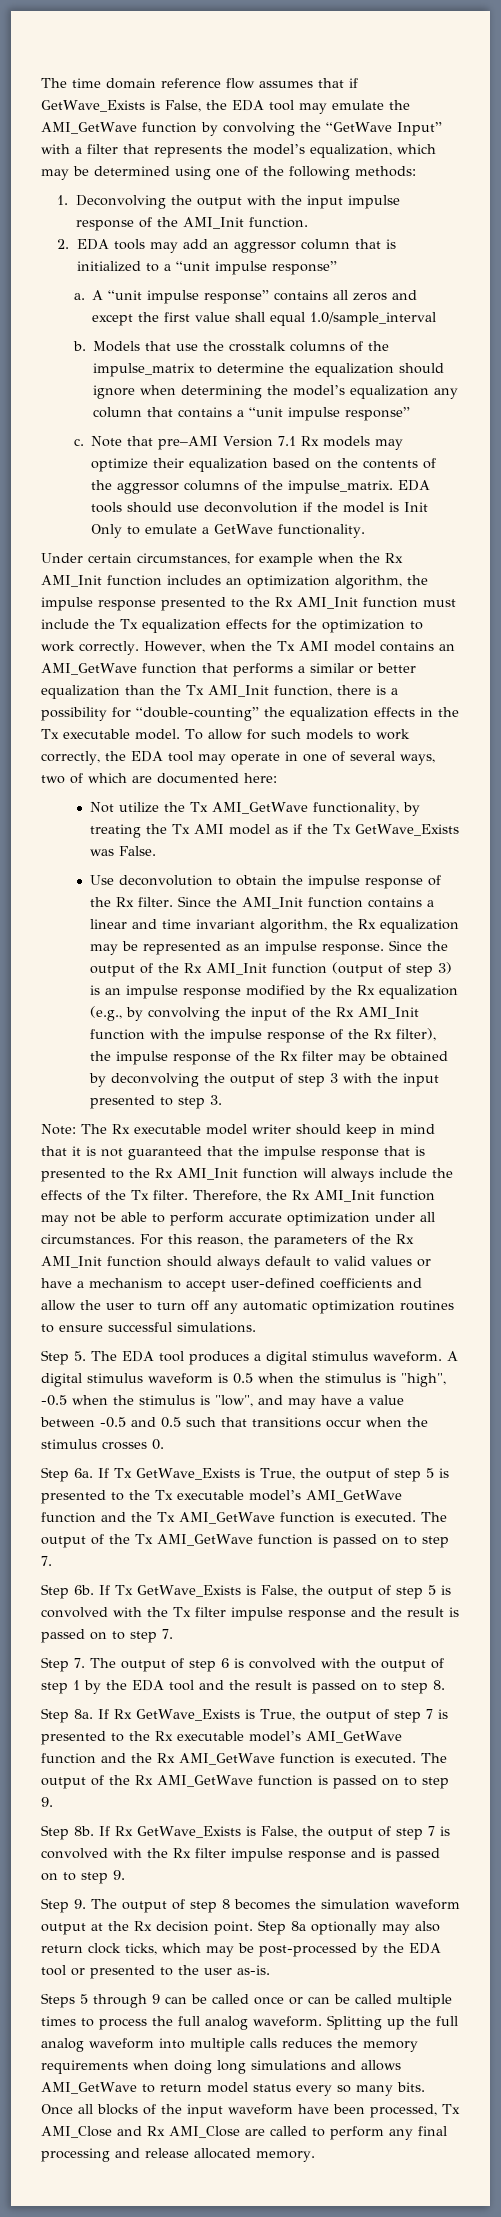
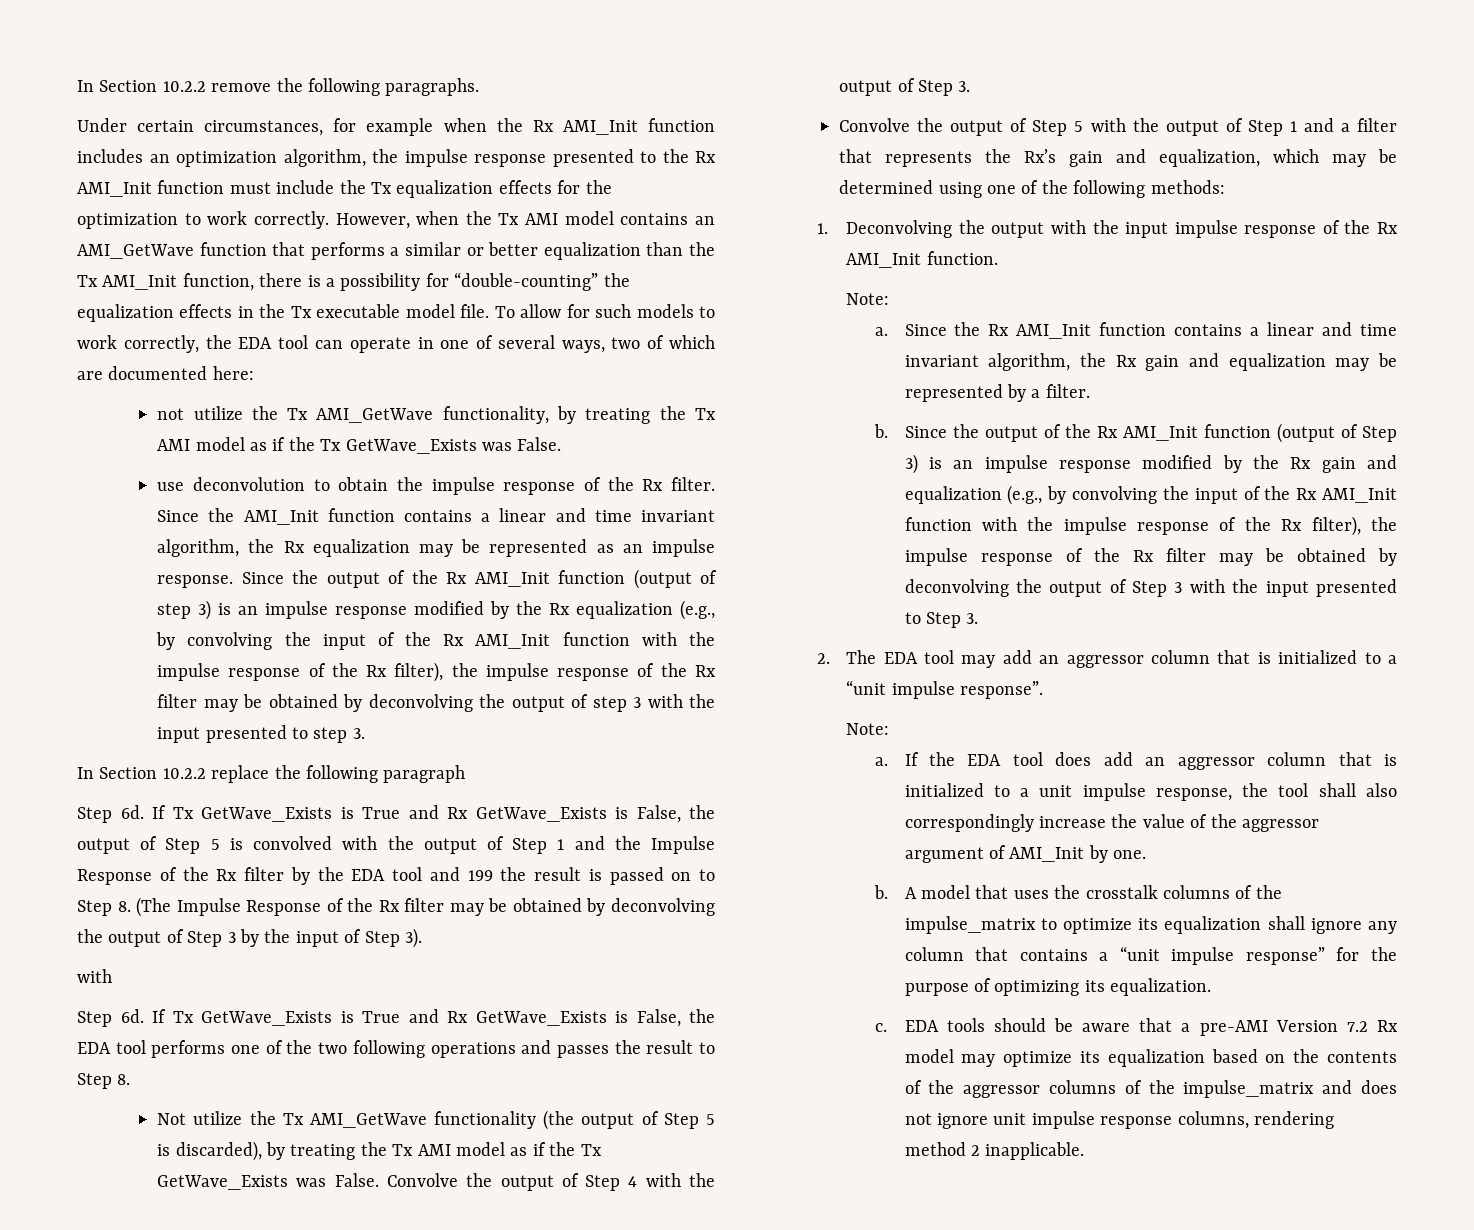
[41,78,358,89] [41,100,410,114] [41,122,442,136] [41,144,436,158] [41,166,416,180] [57,195,400,209] [75,217,308,231] [57,239,396,253] [76,261,337,275] [73,290,417,304] [91,312,436,326] [72,341,389,352] [92,363,444,377] [92,385,458,399] [92,407,410,421] [73,436,403,450] [90,458,436,472] [90,480,430,494] [90,502,428,513] [90,524,365,538] The time domain reference flow assumes that if GetWave_Exists is False, the EDA tool may emulate the AMI_GetWave function by convolving the “GetWave Input” with a filter that represents the model’s equalization, which may be determined using one of the following methods: // 1. Deconvolving the output with the input impulse response of the AMI_Init function. // 2. EDA tools may add an aggressor column that is initialized to a “unit impulse response” // a. A “unit impulse response” contains all zeros and except the first value shall equal 1.0/sample_interval // b. Models that use the crosstalk columns of the impulse_matrix to determine the equalization should ignore when determining the model’s equalization any column that contains a “unit impulse response” // c. Note that pre–AMI Version 7.1 Rx models may optimize their equalization based on the contents of the aggressor columns of the impulse_matrix. EDA tools should use deconvolution if the model is Init Only to emulate a GetWave functionality. -> [77,78,480,96] In Section 10.2.2 remove the following paragraphs.
[135,729,180,740] model. -> [405,304,490,318] model file.
[197,754,226,765] may -> [314,340,343,349] can
[89,802,114,813] Not -> [157,408,185,420] not
[89,875,114,885] Use -> [157,482,185,491] use
[41,1124,435,1138] [41,1146,425,1160] [41,1168,453,1182] [41,1190,435,1202] [41,1212,435,1226] [41,1234,414,1248] [41,1256,431,1270] [41,1278,422,1292] [41,1300,454,1314] [41,1322,256,1333] [41,1350,458,1365] [41,1373,446,1387] [41,1395,404,1409] [40,1417,428,1428] [41,1439,164,1450] [41,1467,449,1482] [41,1490,402,1504] [41,1512,447,1524] [41,1534,449,1548] [41,1556,52,1566] [41,1584,451,1599] [41,1607,459,1621] [41,1629,173,1643] [41,1657,444,1672] [41,1680,445,1694] [41,1708,448,1723] [41,1731,402,1745] [41,1753,447,1765] [41,1775,449,1789] [41,1797,53,1807] [41,1825,110,1840] Note: The Rx executable model writer should keep in mind that it is not guaranteed that the impulse response that is presented to the Rx AMI_Init function will always include the effects of the Tx filter. Therefore, the Rx AMI_Init function may not be able to perform accurate optimization under all circumstances. For this reason, the parameters of the Rx AMI_Init function should always default to valid values or have a mechanism to accept user-defined coefficients and allow the user to turn off any automatic optimization routines to ensure successful simulations. // Step 5. The EDA tool produces a digital stimulus waveform. A digital stimulus waveform is 0.5 when the stimulus is "high", -0.5 when the stimulus is "low", and may have a value between -0.5 and 0.5 such that transitions occur when the stimulus crosses 0. // Step 6a. If Tx GetWave_Exists is True, the output of step 5 is presented to the Tx executable model’s AMI_GetWave function and the Tx AMI_GetWave function is executed. The output of the Tx AMI_GetWave function is passed on to step 7. // Step 6b. If Tx GetWave_Exists is False, the output of step 5 is convolved with the Tx filter impulse response and the result is passed on to step 7. // Step 7. The output of step 6 is convolved with the output of step 1 by the EDA tool and the result is passed on to step 8. // Step 8a. If Rx GetWave_Exists is True, the output of step 7 is presented to the Rx executable model’s AMI_GetWave function and the Rx AMI_GetWave function is executed. The output of the Rx AMI_GetWave function is passed on to step 9. // Step 8b. If -> [77,765,466,783] [77,805,439,823] In Section 10.2.2 replace the following paragraph // Step 6d. If Tx GetWave_Exists is True and
[395,1826,450,1840] [41,1848,440,1862] [41,1870,125,1884] [41,1898,460,1913] [41,1920,440,1935] [41,1943,441,1957] [41,1965,270,1979] [41,1993,452,2008] [41,2015,458,2030] [41,2038,418,2052] [41,2060,401,2074] [41,2082,425,2096] [41,2104,460,2118] [41,2126,447,2140] [41,2148,315,2162] step 7 is convolved with the Rx filter impulse response and is passed on to step 9. // Step 9. The output of step 8 becomes the simulation waveform output at the Rx decision point. Step 8a optionally may also return clock ticks, which may be post-processed by the EDA tool or presented to the user as-is. // Steps 5 through 9 can be called once or can be called multiple times to process the full analog waveform. Splitting up the full analog waveform into multiple calls reduces the memory requirements when doing long simulations and allows AMI_GetWave to return model status every so many bits. Once all blocks of the input waveform have been processed, Tx AMI_Close and Rx AMI_Close are called to perform any final processing and release allocated memory. -> [165,836,715,854] [77,867,715,885] [77,897,716,917] [77,928,422,948] [77,969,112,983] [77,1009,715,1027] [77,1040,715,1058] [77,1073,131,1089] [157,1110,715,1130] [157,1141,602,1161] [157,1173,715,1191] [839,78,971,96] [839,118,1397,136] [839,149,1397,167] [839,180,1225,198] [817,220,1398,238] [846,251,998,268] [846,293,890,305] [875,322,1397,339] [904,353,1397,371] [904,384,1090,402] [874,423,1397,443] [904,454,1398,474] [904,485,1397,505] [904,516,1397,536] [904,548,1397,566] [904,579,1397,597] [904,612,979,628] [817,650,1397,668] [846,680,1044,699] [846,723,890,735] [875,752,1397,770] [904,783,1397,801] [904,814,1319,832] [904,845,1147,863] [874,885,1282,899] [904,916,1397,934] [904,946,1397,965] [904,978,1212,996] [875,1018,1398,1036] [904,1049,1397,1067] [904,1080,1397,1098] [904,1111,1334,1129] [904,1142,1085,1160] Step 5 is convolved with the output of Step 1 and the Impulse Response of the Rx filter by the EDA tool and 199 the result is passed on to Step 8. (The Impulse Response of the Rx filter may be obtained by deconvolving the output of Step 3 by the input of Step 3). // with // Step 6d. If Tx GetWave_Exists is True and Rx GetWave_Exists is False, the EDA tool performs one of the two following operations and passes the result to Step 8. // Not utilize the Tx AMI_GetWave functionality (the output of Step 5 is discarded), by treating the Tx AMI model as if the Tx GetWave_Exists was False. Convolve the output of Step 4 with the output of Step 3. // Convolve the output of Step 5 with the output of Step 1 and a filter that represents the Rx’s gain and equalization, which may be determined using one of the following methods: // 1. Deconvolving the output with the input impulse response of the Rx AMI_Init function. // Note: // a. Since the Rx AMI_Init function contains a linear and time invariant algorithm, the Rx gain and equalization may be represented by a filter. // b. Since the output of the Rx AMI_Init function (output of Step 3) is an impulse response modified by the Rx gain and equalization (e.g., by convolving the input of the Rx AMI_Init function with the impulse response of the Rx filter), the impulse response of the Rx filter may be obtained by deconvolving the output of Step 3 with the input presented to Step 3. // 2. The EDA tool may add an aggressor column that is initialized to a “unit impulse response”. // Note: // a. If the EDA tool does add an aggressor column that is initialized to a unit impulse response, the tool shall also correspondingly increase the value of the aggressor argument of AMI_Init by one. // b. A model that uses the crosstalk columns of the impulse_matrix to optimize its equalization shall ignore any column that contains a “unit impulse response” for the purpose of optimizing its equalization. // c. EDA tools should be aware that a pre-AMI Version 7.2 Rx model may optimize its equalization based on the contents of the aggressor columns of the impulse_matrix and does not ignore unit impulse response columns, rendering method 2 inapplicable.

